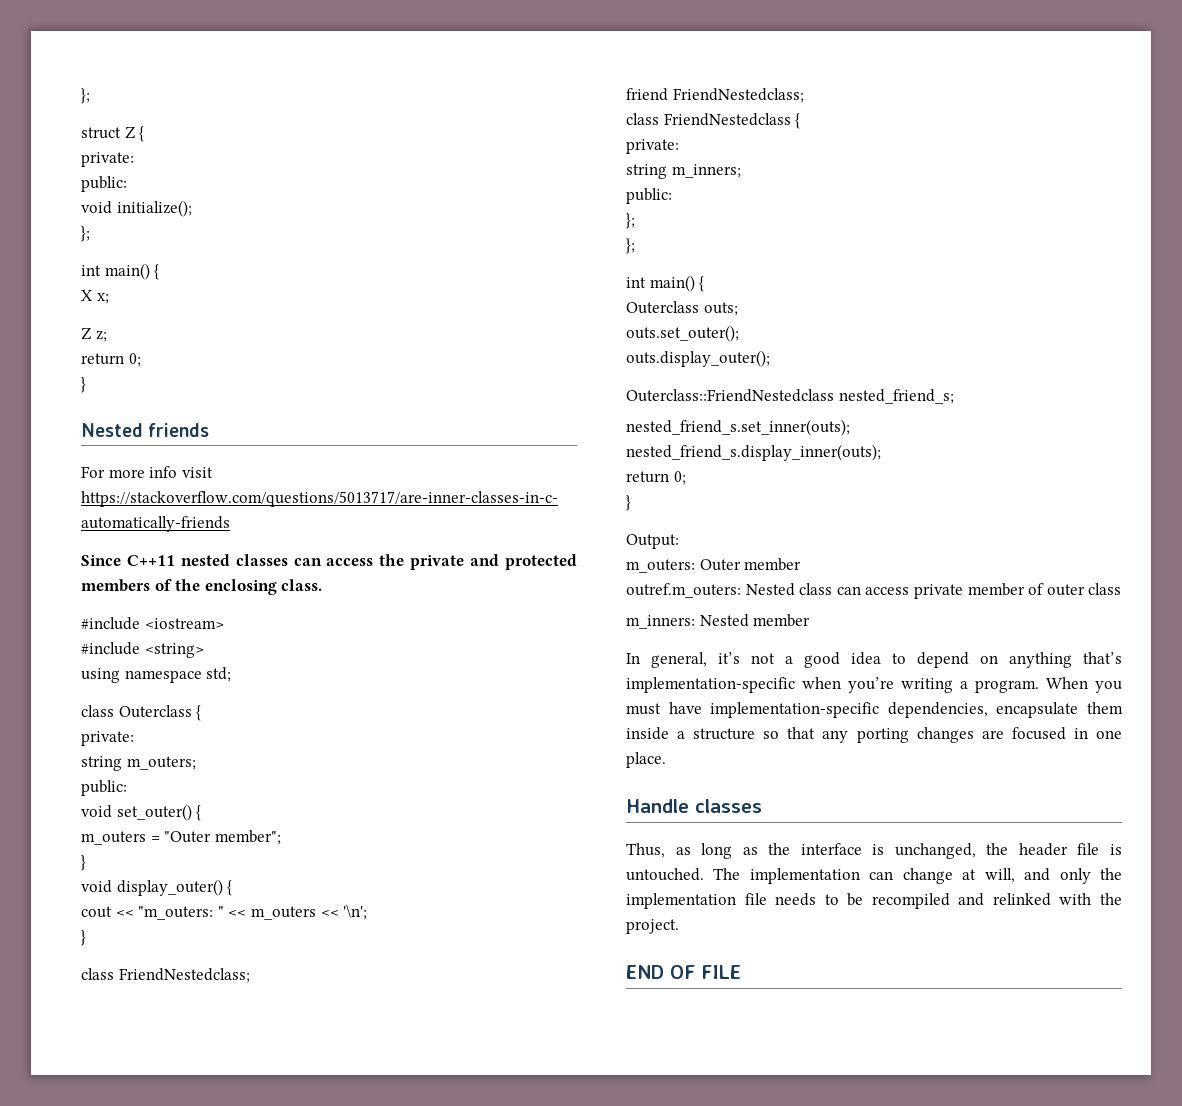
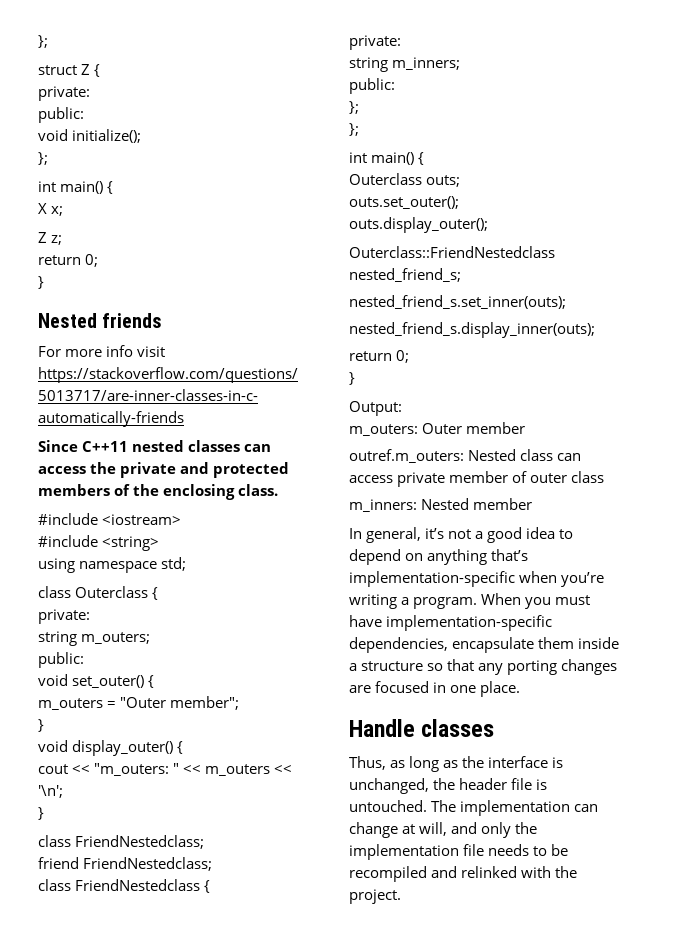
[626,965,741,979] // END OF FILE -> (401, 896) none

